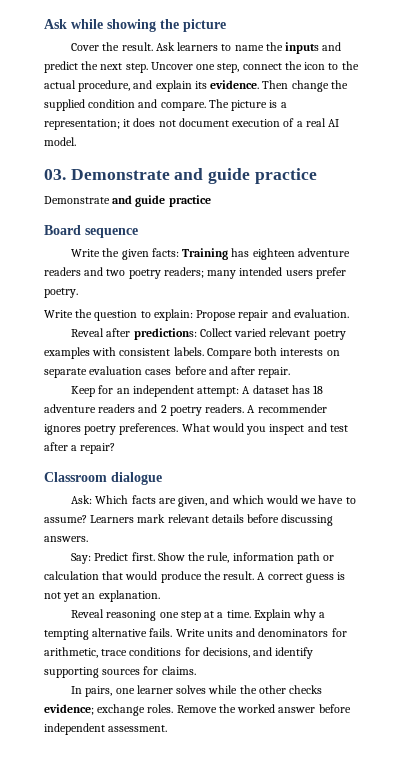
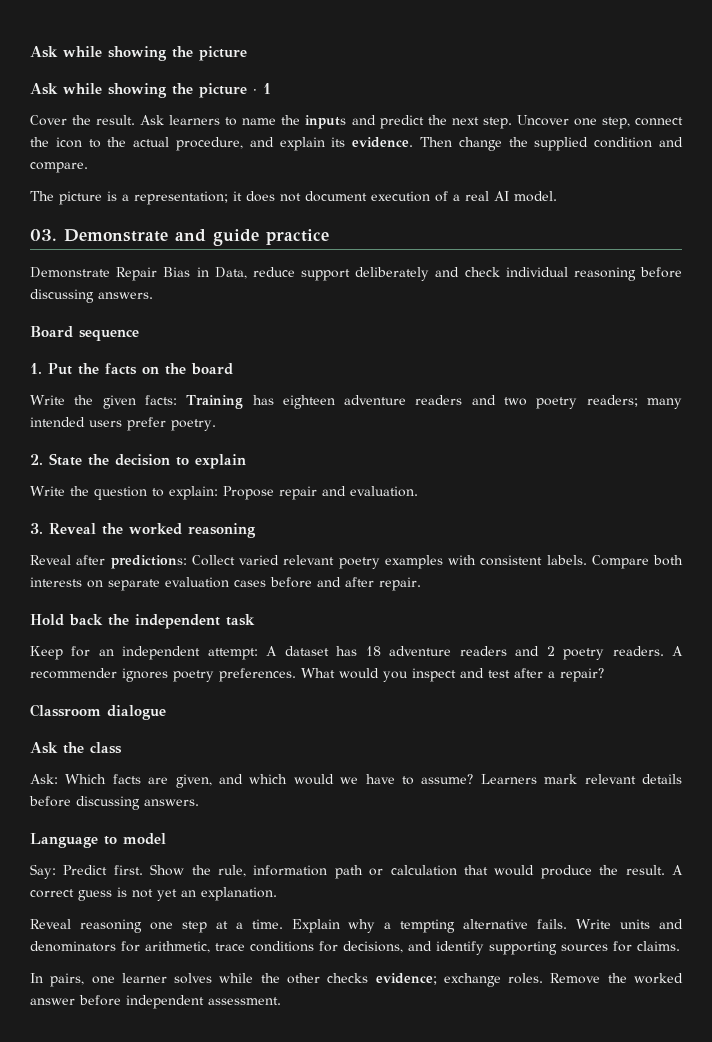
[44,19,226,32] Ask while showing the picture -> [30,46,247,61] [30,83,271,98] Ask while showing the picture // Ask while showing the picture · 1
(206, 106) none -> (88, 167) //
[112,195,211,207] [44,225,138,238] and guide practice // Board sequence -> [116,267,682,281] [30,289,153,303] [30,326,139,341] [30,363,233,375] Repair Bias in Data, reduce support deliberately and check individual reasoning before discussing answers. // Board sequence // 1. Put the facts on the board
(78, 293) none -> [30,453,246,469] // 2. State the decision to explain
(349, 313) none -> [30,523,256,538] // 3. Reveal the worked reasoning
(291, 372) none -> [30,614,255,629] // Hold back the independent task
(162, 478) none -> [30,742,122,754] // Ask the class
(88, 539) none -> [30,833,166,848] // Language to model

